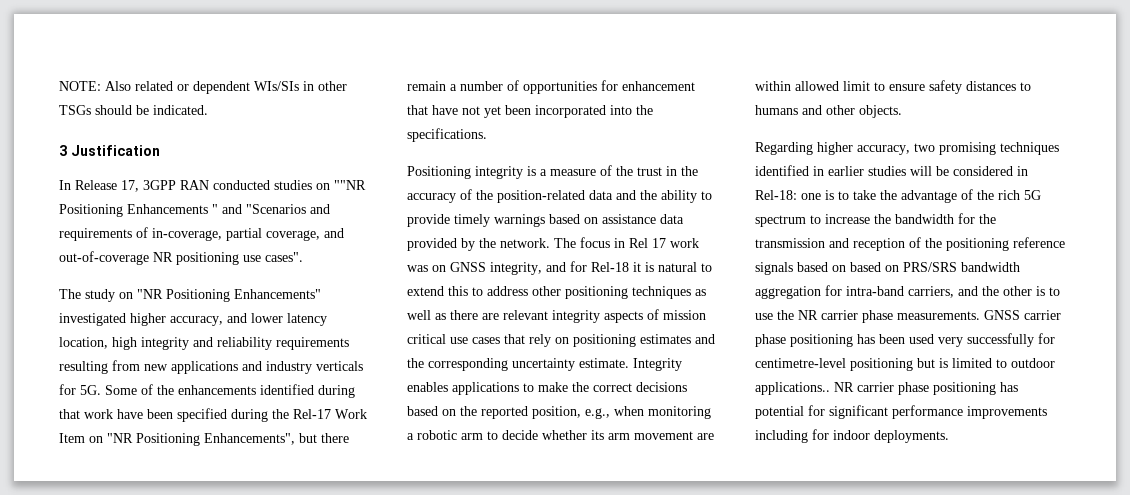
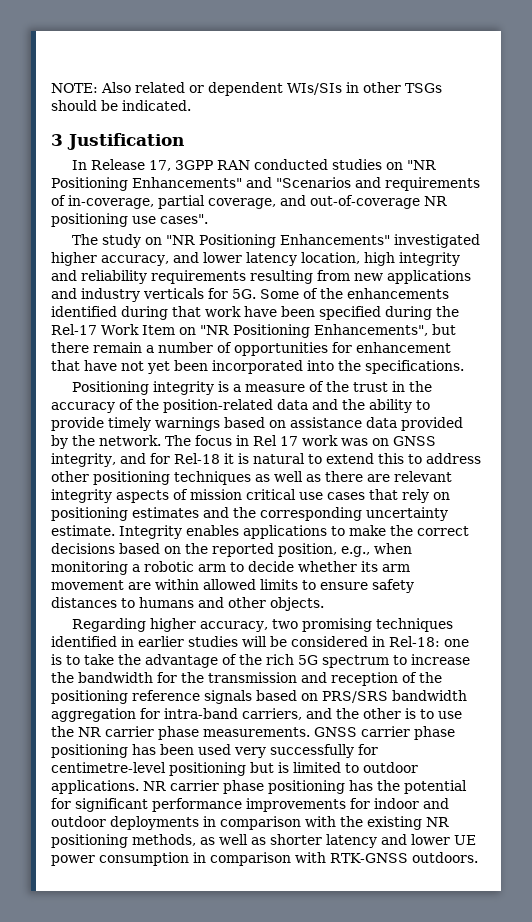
[334,180,366,190] [59,204,218,217] ""NR Positioning Enhancements " -> [407,160,437,170] [51,177,242,191] "NR Positioning Enhancements"
[843,81,870,91] limit -> [260,579,298,590] limits
[850,262,899,272] based on -> (318, 697) none
[755,382,830,395] applications.. -> [51,780,139,794] applications.
(1018, 387) none -> [377,780,400,791] the
[755,430,808,443] including -> (346, 805) none
[874,430,949,443] deployments. -> [423,798,449,809] [51,816,449,830] [51,834,476,848] [51,852,478,866] and outdoor deployments in comparison with the existing NR positioning methods, as well as shorter latency and lower UE power consumption in comparison with RTK-GNSS outdoors.

